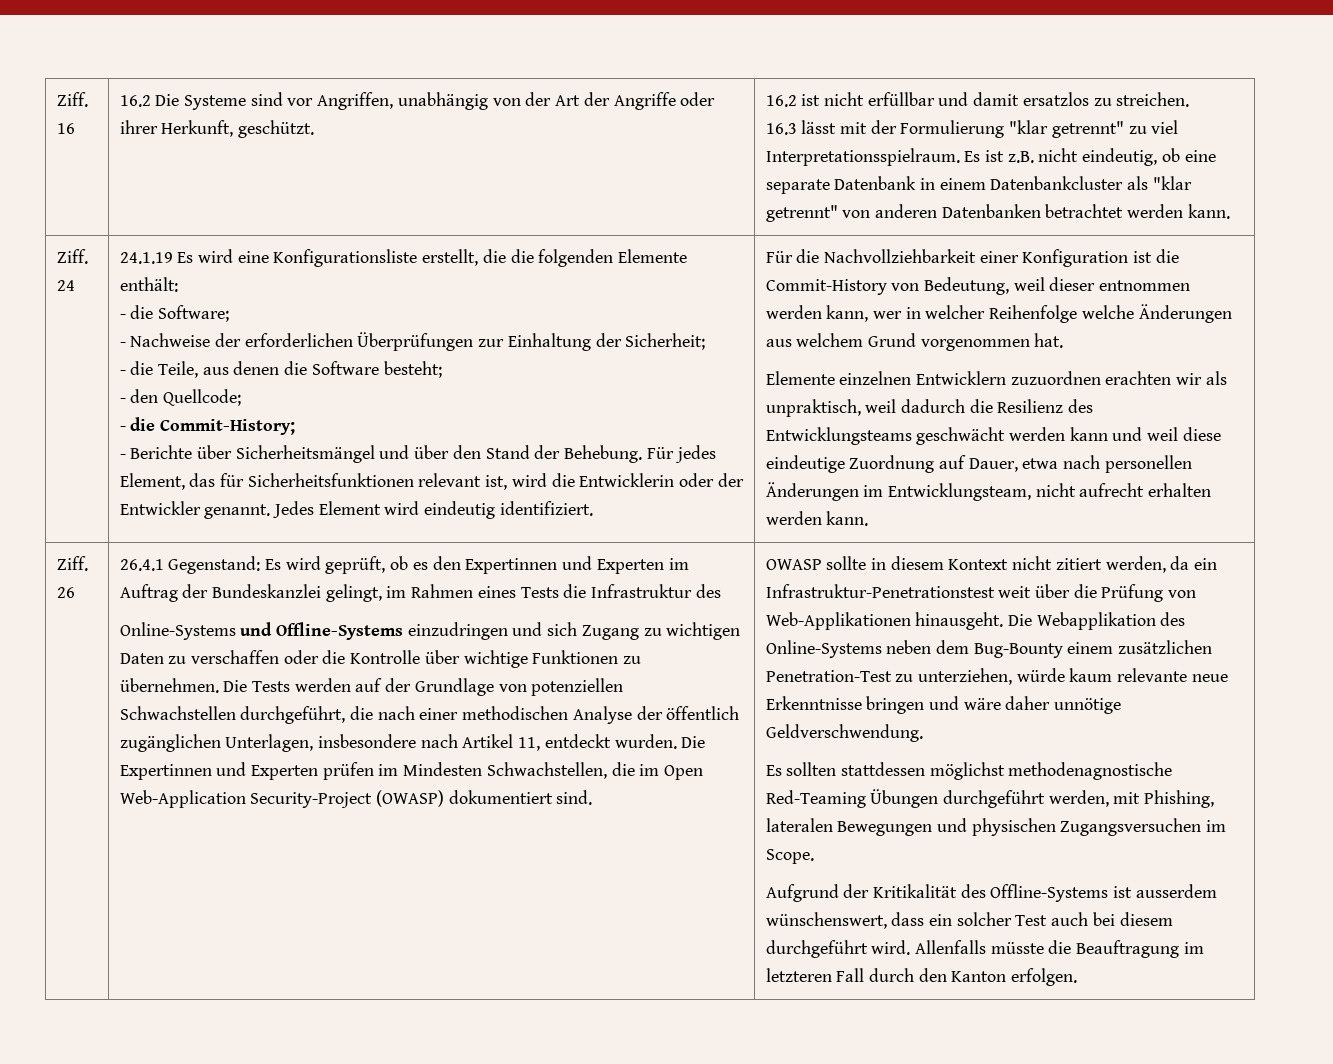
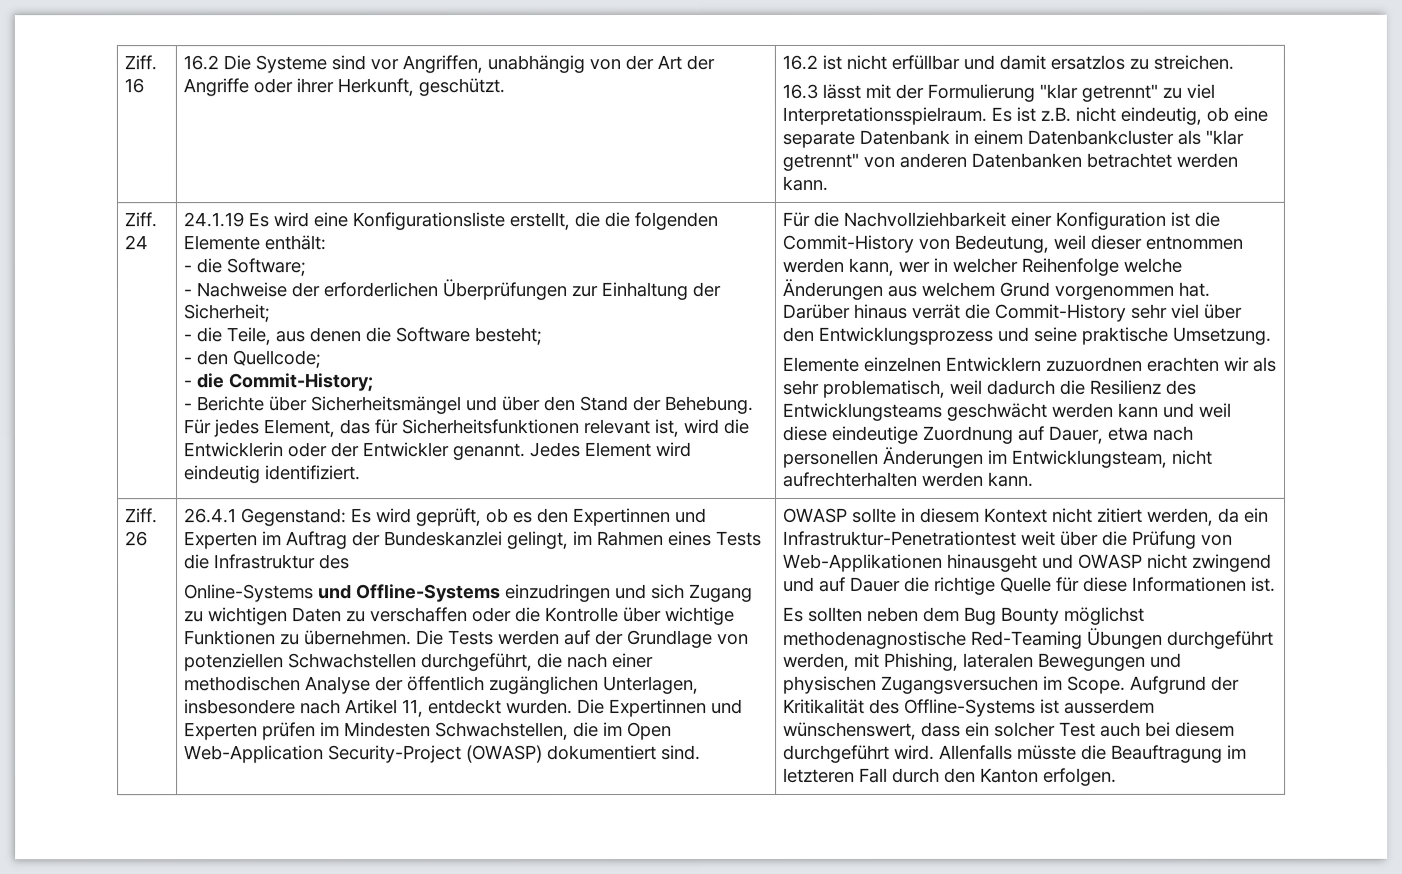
(1064, 340) none -> [782,303,1243,322] [782,326,1272,345] Darüber hinaus verrät die Commit-History sehr viel über den Entwicklungsprozess und seine praktische Umsetzung.
[765,399,861,417] unpraktisch, -> [782,379,946,398] sehr problematisch,
[1079,483,1212,497] aufrecht erhalten -> [783,471,919,487] aufrechterhalten
[765,584,995,598] Infrastruktur-Penetrationstest -> [783,530,1018,546] Infrastruktur-Penetrationtest
[915,612,1186,630] [765,640,1213,658] [765,668,1228,685] [765,696,1122,714] [765,724,923,742] [765,762,925,776] hinausgeht. Die Webapplikation des Online-Systems neben dem Bug-Bounty einem zusätzlichen Penetration-Test zu unterziehen, würde kaum relevante neue Erkenntnisse bringen und wäre daher unnötige Geldverschwendung. // Es sollten stattdessen -> [947,553,1273,572] [783,576,1277,595] [783,606,1061,625] hinausgeht und OWASP nicht zwingend und auf Dauer die richtige Quelle für diese Informationen ist. // Es sollten neben dem Bug Bounty
(814, 856) // -> (1127, 684) none

